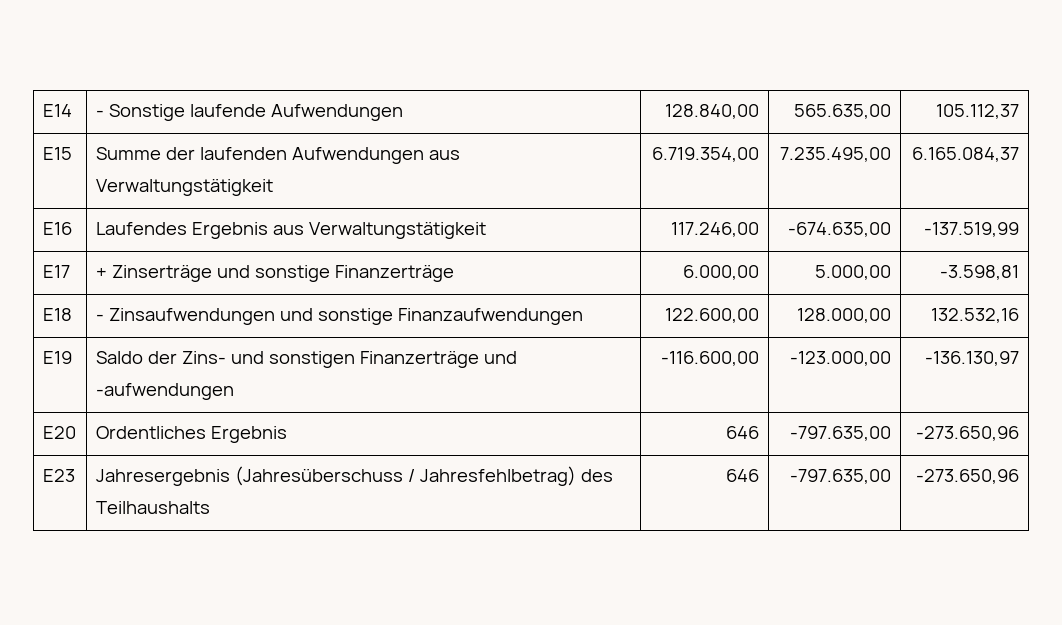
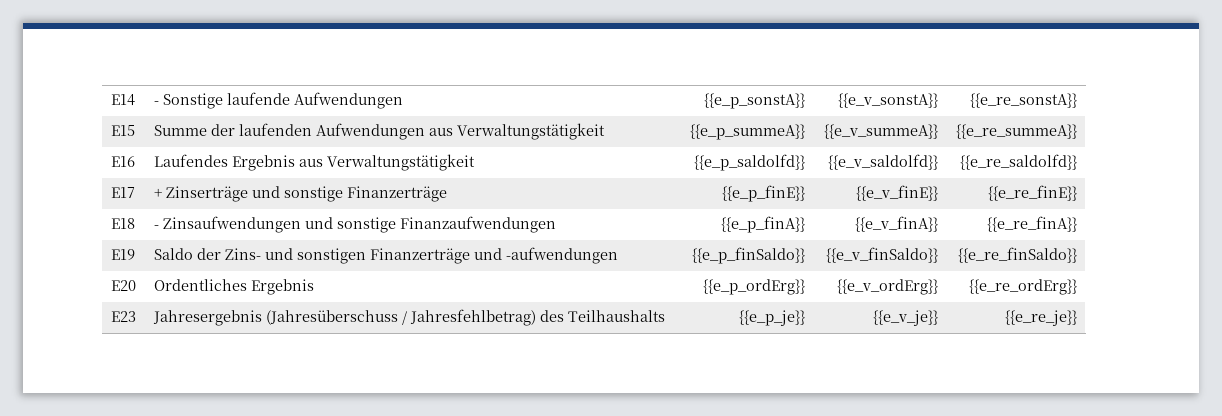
[665,104,760,119] [794,104,892,119] [936,104,1020,119] 128.840,00 | 565.635,00 | 105.112,37 -> [704,93,806,109] [838,93,939,108] [970,93,1078,108] {{e_p_sonstA}} | {{e_v_sonstA}} | {{e_re_sonstA}}
[652,147,760,162] [780,147,892,162] [912,147,1020,162] 6.719.354,00 | 7.235.495,00 | 6.165.084,37 -> [690,124,806,140] [824,124,939,139] [956,124,1078,139] {{e_p_summeA}} | {{e_v_summeA}} | {{e_re_summeA}}
[671,222,760,237] [788,222,892,237] [924,222,1020,237] 117.246,00 | -674.635,00 | -137.519,99 -> [694,154,806,171] [828,154,939,170] [960,154,1078,170] {{e_p_saldolfd}} | {{e_v_saldolfd}} | {{e_re_saldolfd}}
[683,265,760,280] [815,265,892,280] [940,265,1020,280] 6.000,00 | 5.000,00 | -3.598,81 -> [722,185,806,202] [856,185,939,201] [988,185,1078,201] {{e_p_finE}} | {{e_v_finE}} | {{e_re_finE}}
[665,308,760,323] [797,308,892,323] [931,308,1020,323] 122.600,00 | 128.000,00 | 132.532,16 -> [721,216,806,233] [855,216,939,232] [987,216,1078,232] {{e_p_finA}} | {{e_v_finA}} | {{e_re_finA}}
[661,351,760,366] [790,351,892,366] [925,351,1020,366] -116.600,00 | -123.000,00 | -136.130,97 -> [692,247,806,264] [826,247,939,263] [958,247,1078,263] {{e_p_finSaldo}} | {{e_v_finSaldo}} | {{e_re_finSaldo}}
[726,426,760,439] [790,426,892,441] [916,426,1020,441] 646 | -797.635,00 | -273.650,96 -> [703,279,806,295] [837,279,939,295] [969,279,1078,295] {{e_p_ordErg}} | {{e_v_ordErg}} | {{e_re_ordErg}}
[726,469,760,482] [790,469,892,484] [916,469,1020,484] 646 | -797.635,00 | -273.650,96 -> [739,310,806,326] [873,310,939,326] [1005,310,1078,326] {{e_p_je}} | {{e_v_je}} | {{e_re_je}}

